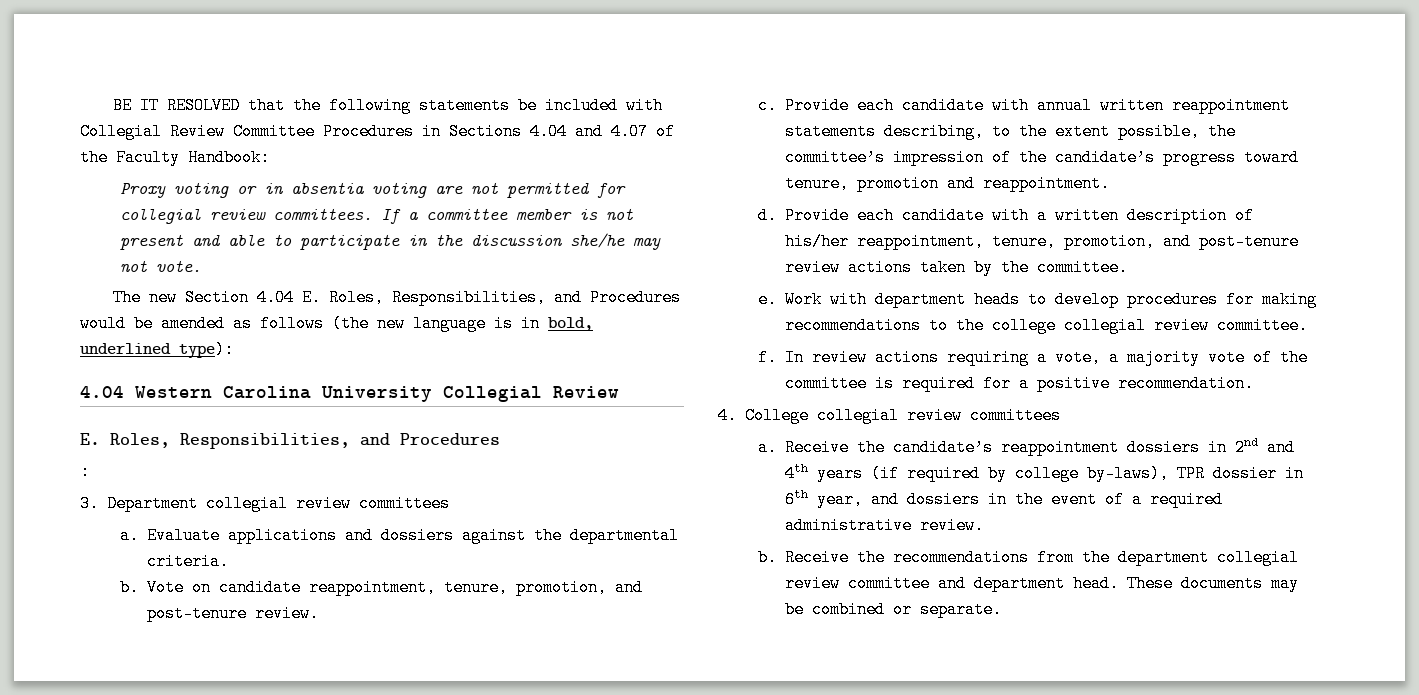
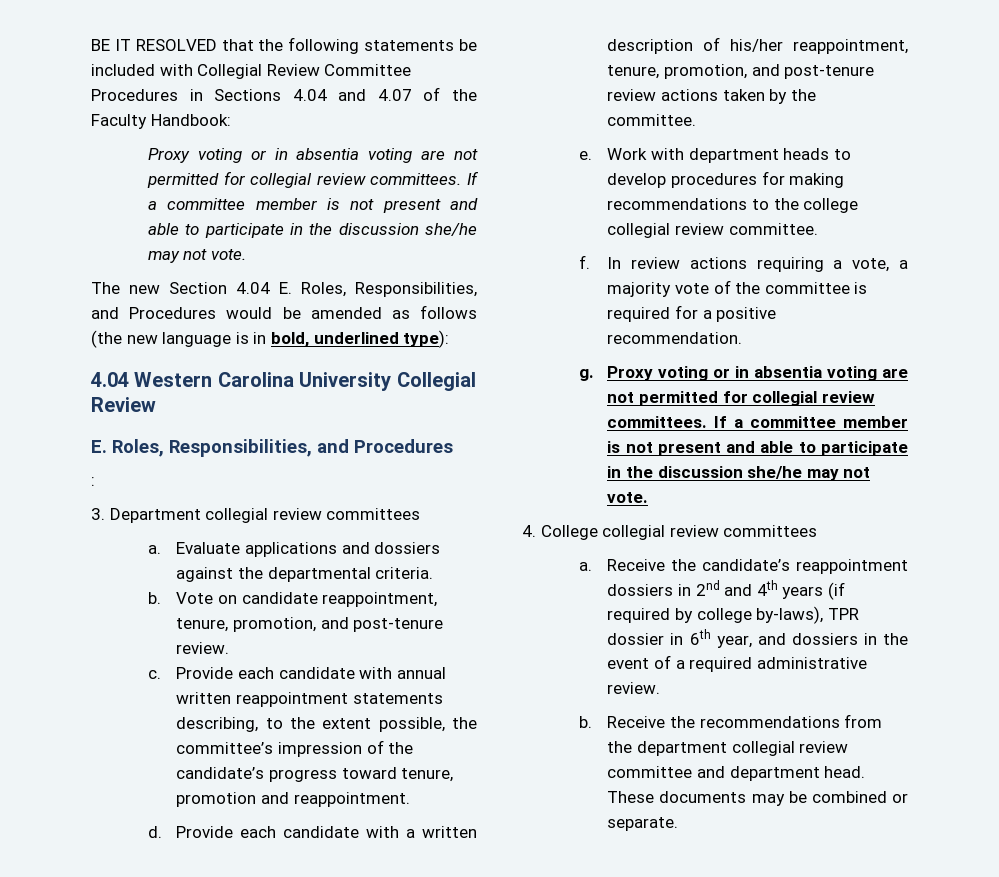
(1255, 383) none -> [578,366,908,381] [607,391,875,406] [607,416,908,428] [607,441,908,456] [607,466,871,481] [607,492,649,503] // g. Proxy voting or in absentia voting are not permitted for collegial review committees. If a committee member is not present and able to participate in the discussion she/he may not vote.

